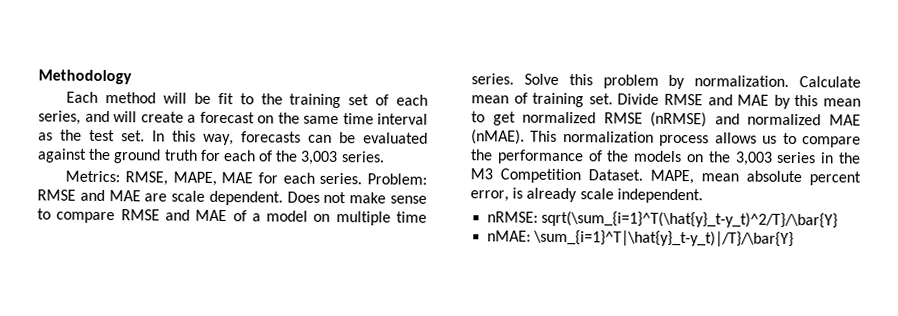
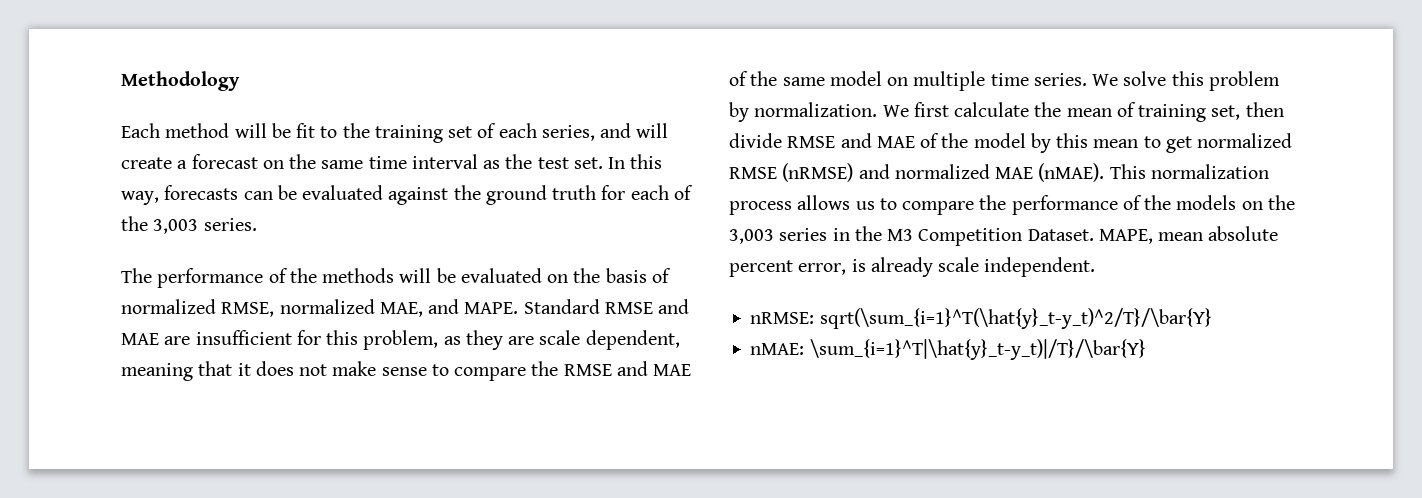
[65,170,427,186] [37,189,320,206] Metrics: RMSE, MAPE, MAE for each series. Problem: RMSE and MAE are scale dependent. Does -> [121,268,671,288] [121,299,690,317] [121,330,680,350] [121,361,294,381] The performance of the methods will be evaluated on the basis of normalized RMSE, normalized MAE, and MAPE. Standard RMSE and MAE are insufficient for this problem, as they are scale dependent, meaning that it does
[120,209,261,222] RMSE and MAE of a -> [531,361,692,376] [729,71,825,86] the RMSE and MAE of the same
[523,73,559,85] Solve -> [1092,71,1167,86] We solve
[799,76,861,88] [471,92,770,108] Calculate mean of training set. Divide RMSE and MAE -> [882,102,1284,122] [729,133,1026,148] We first calculate the mean of training set, then divide RMSE and MAE of the model

